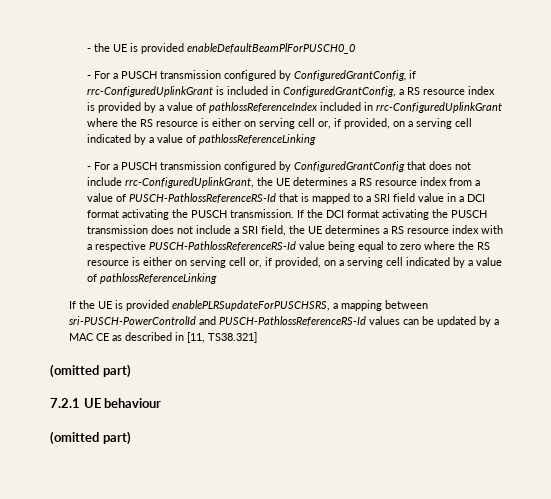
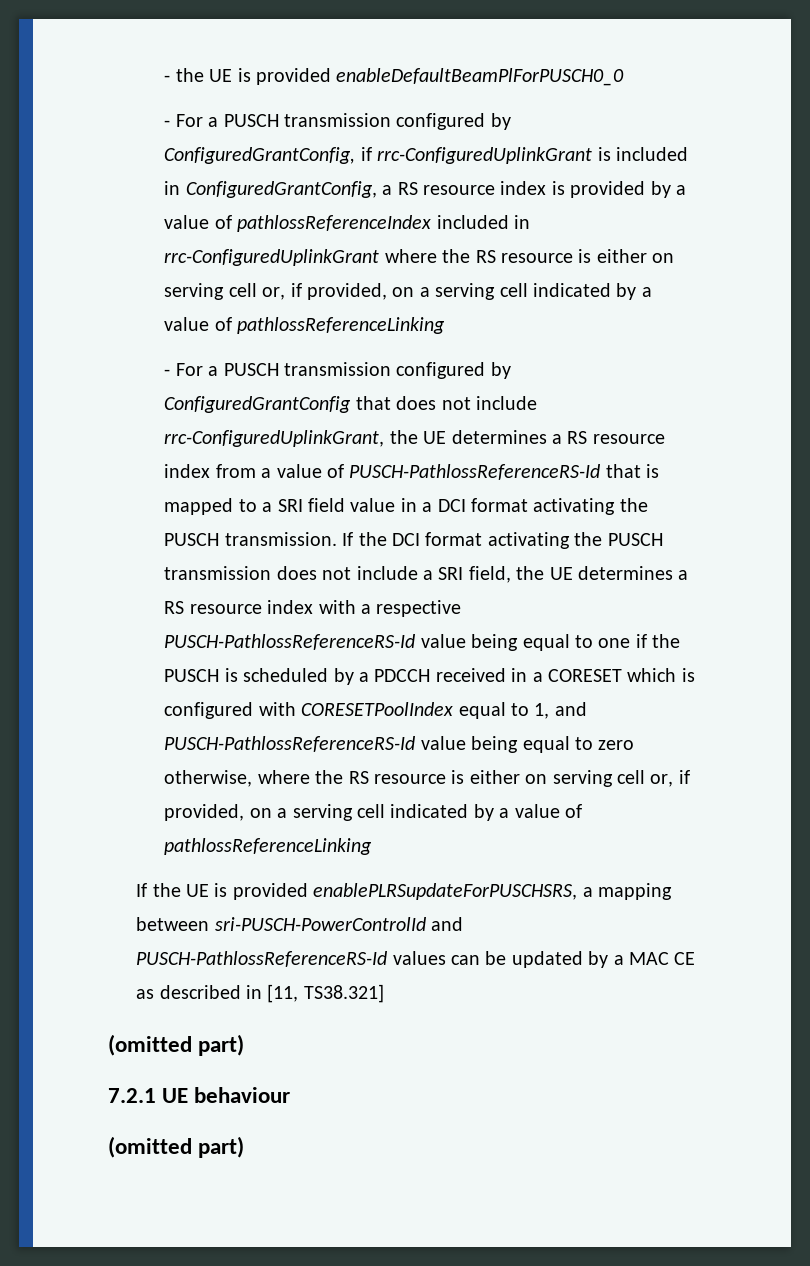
[400,244,422,250] zero -> [598,634,681,648] [164,668,695,685] [164,702,587,719] [164,736,635,753] [164,770,253,787] one if the PUSCH is scheduled by a PDCCH received in a CORESET which is configured with CORESETPoolIndex equal to 1, and PUSCH-PathlossReferenceRS-Id value being equal to zero otherwise,

